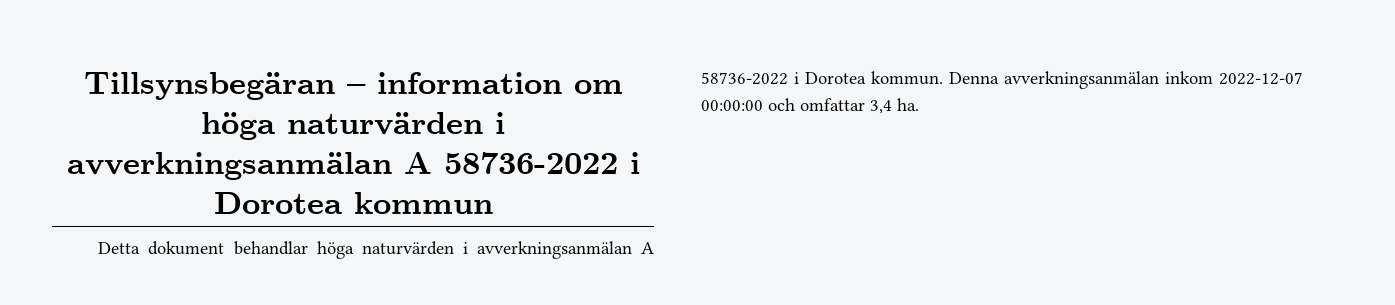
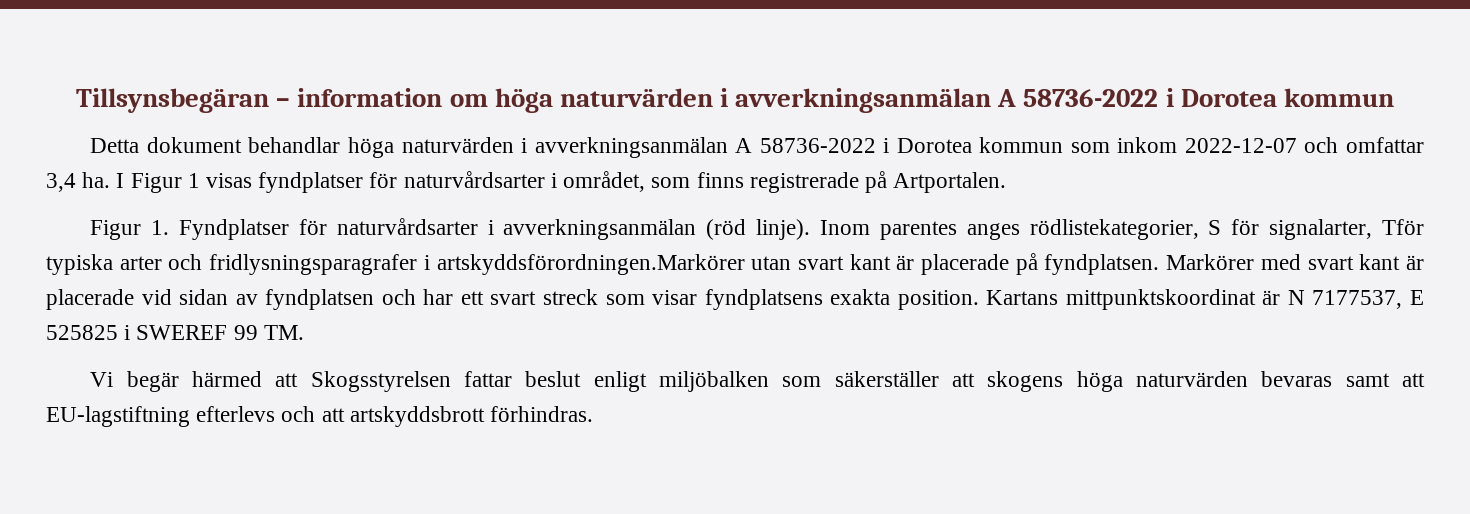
[871,71,1159,89] kommun. Denna avverkningsanmälan -> [979,137,1110,153] kommun som
[701,100,763,111] 00:00:00 -> (1297, 145) none
(919, 104) none -> [116,171,1007,193] [90,218,1424,240] [46,253,1425,275] [46,289,1424,310] [46,325,304,340] [90,371,1426,392] [46,406,594,427] I Figur 1 visas fyndplatser för naturvårdsarter i området, som finns registrerade på Artportalen. // Figur 1. Fyndplatser för naturvårdsarter i avverkningsanmälan (röd linje). Inom parentes anges rödlistekategorier, S för signalarter, Tför typiska arter och fridlysningsparagrafer i artskyddsförordningen.Markörer utan svart kant är placerade på fyndplatsen. Markörer med svart kant är placerade vid sidan av fyndplatsen och har ett svart streck som visar fyndplatsens exakta position. Kartans mittpunktskoordinat är N 7177537, E 525825 i SWEREF 99 TM. // Vi begär härmed att Skogsstyrelsen fattar beslut enligt miljöbalken som säkerställer att skogens höga naturvärden bevaras samt att EU-lagstiftning efterlevs och att artskyddsbrott förhindras.

